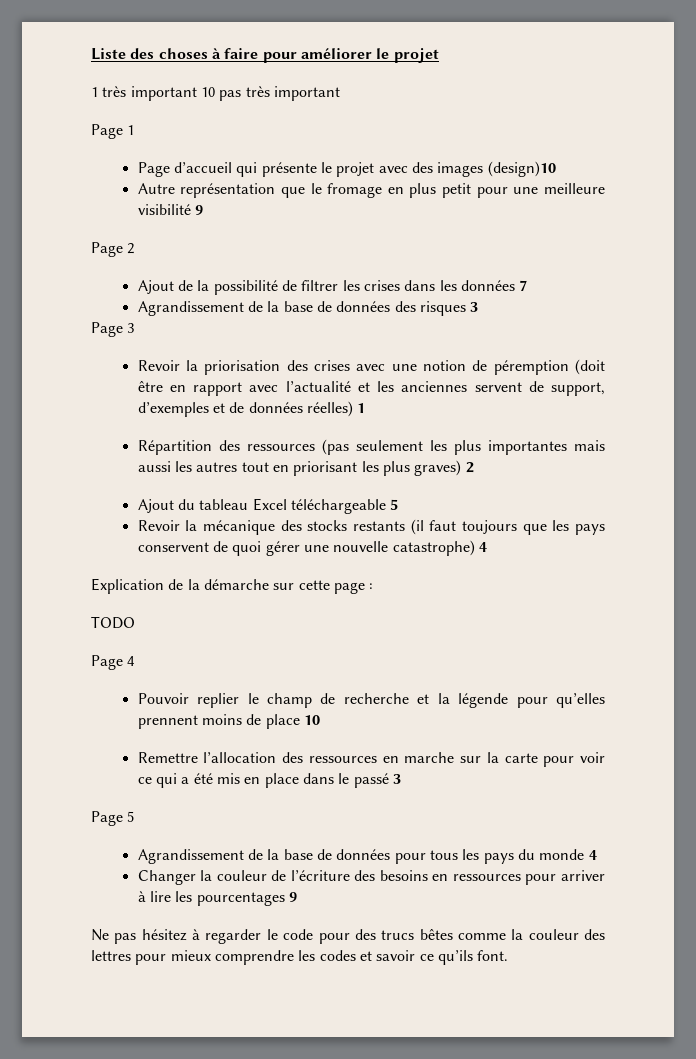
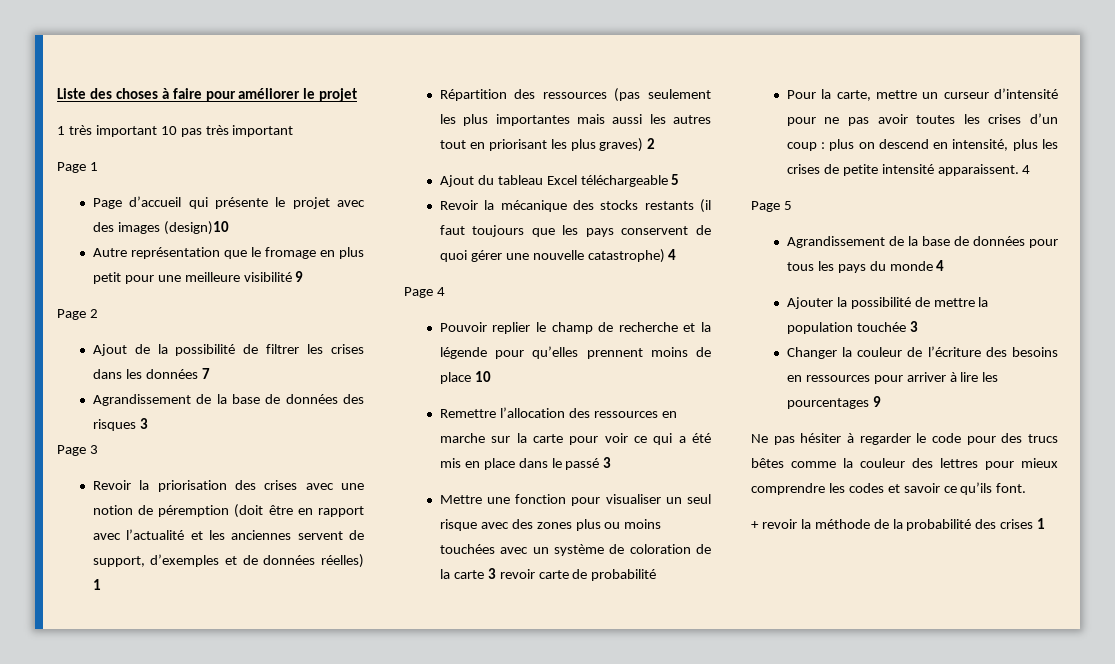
[91,578,374,594] [91,616,135,629] // Explication de la démarche sur cette page : // TODO -> (677, 254) none
(401, 779) none -> [439,494,711,506] [439,519,662,531] [439,544,711,556] [439,568,657,581] [786,88,1058,101] [786,113,1058,126] [786,139,1058,151] [786,164,1031,176] // Mettre une fonction pour visualiser un seul risque avec des zones plus ou moins touchées avec un système de coloration de la carte 3 revoir carte de probabilité // Pour la carte, mettre un curseur d’intensité pour ne pas avoir toutes les crises d’un coup : plus on descend en intensité, plus les crises de petite intensité apparaissent. 4
(597, 855) none -> [786,297,989,309] [786,321,918,334] // Ajouter la possibilité de mettre la population touchée 3
[141,929,187,941] hésitez -> [800,433,842,443] hésiter
(509, 955) none -> [751,518,1046,531] // + revoir la méthode de la probabilité des crises 1

